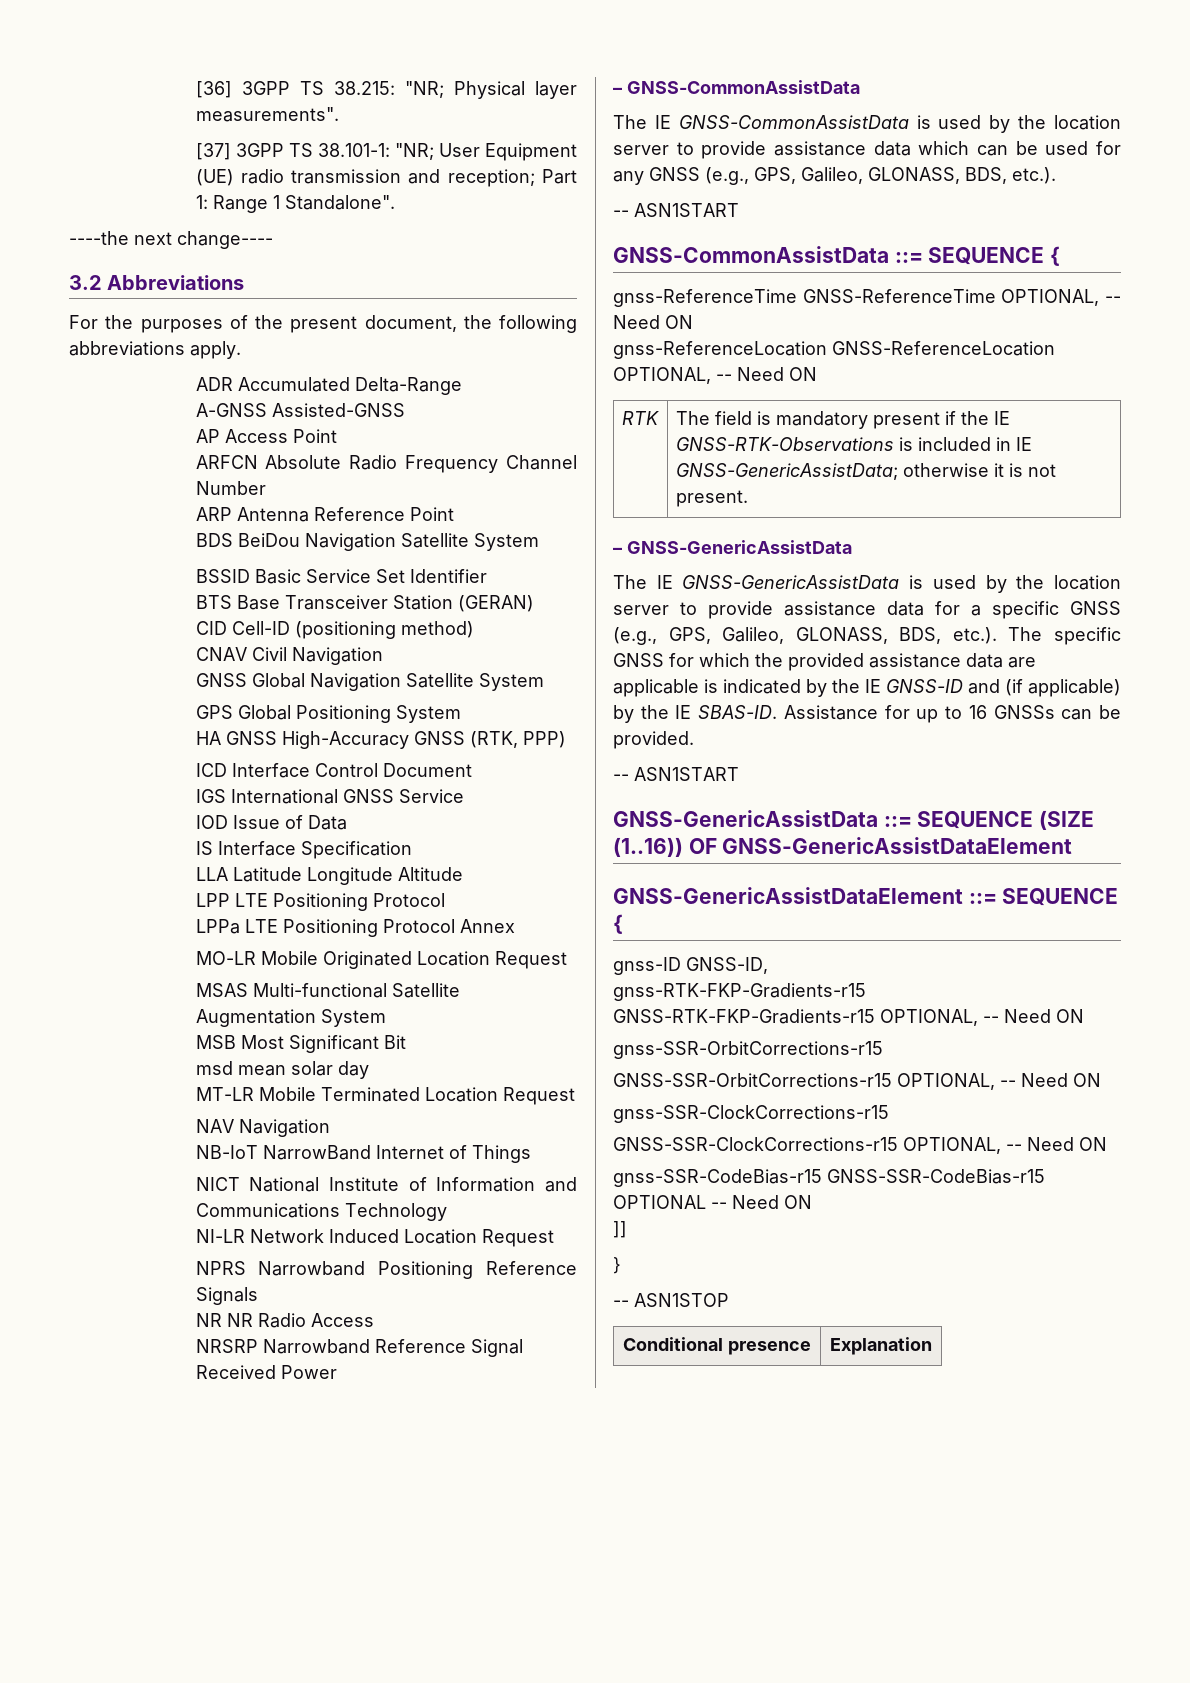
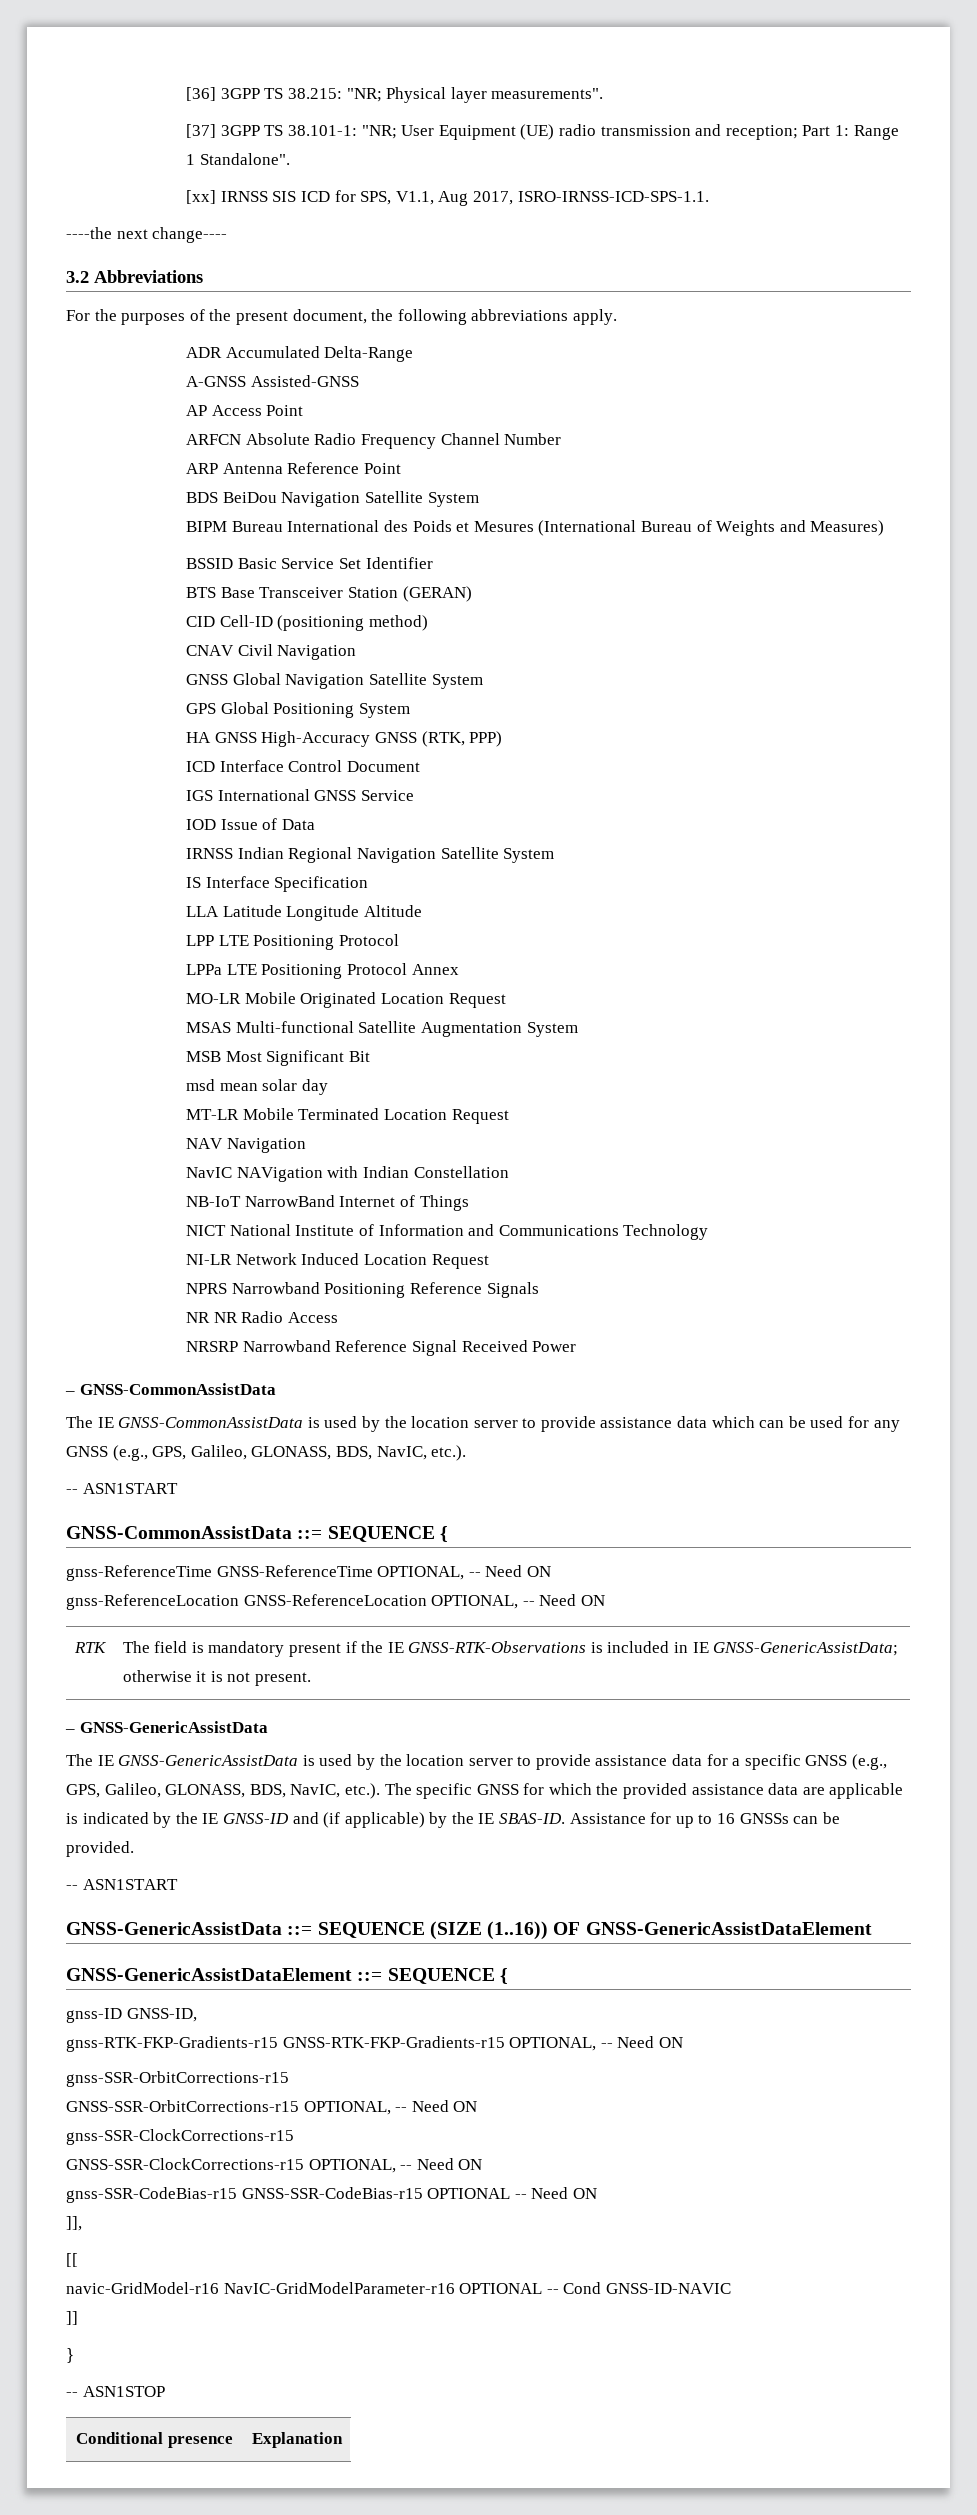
(395, 202) none -> [186,190,709,206] // [xx] IRNSS SIS ICD for SPS, V1.1, Aug 2017, ISRO-IRNSS-ICD-SPS-1.1.
(539, 542) none -> [186,520,885,536] // BIPM Bureau International des Poids et Mesures (International Bureau of Weights and Measures)
(347, 822) none -> [186,847,555,863] // IRNSS Indian Regional Navigation Satellite System
(330, 1128) none -> [186,1166,509,1182] // NavIC NAVigation with Indian Constellation
(1007, 175) none -> [376,1446,427,1460] NavIC,
(942, 635) none -> [290,1784,341,1798] NavIC,
(812, 1202) none -> [66,2216,82,2231] [66,2253,78,2267] [66,2282,731,2294] // ]], // [[ // navic-GridModel-r16 NavIC-GridModelParameter-r16 OPTIONAL -- Cond GNSS-ID-NAVIC

